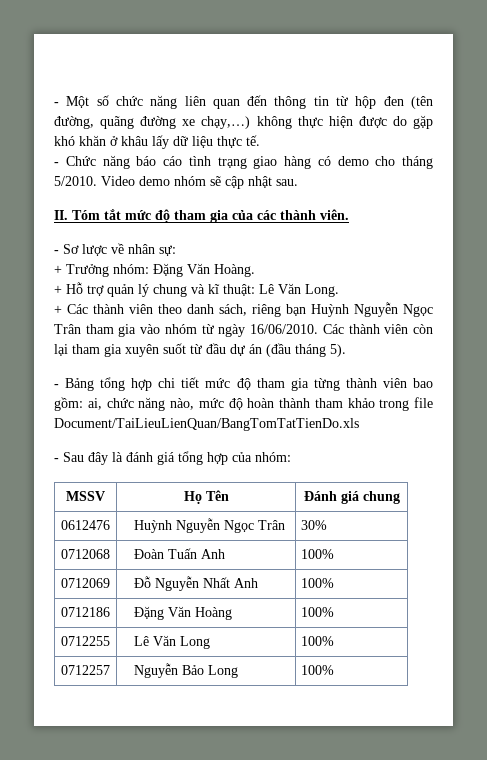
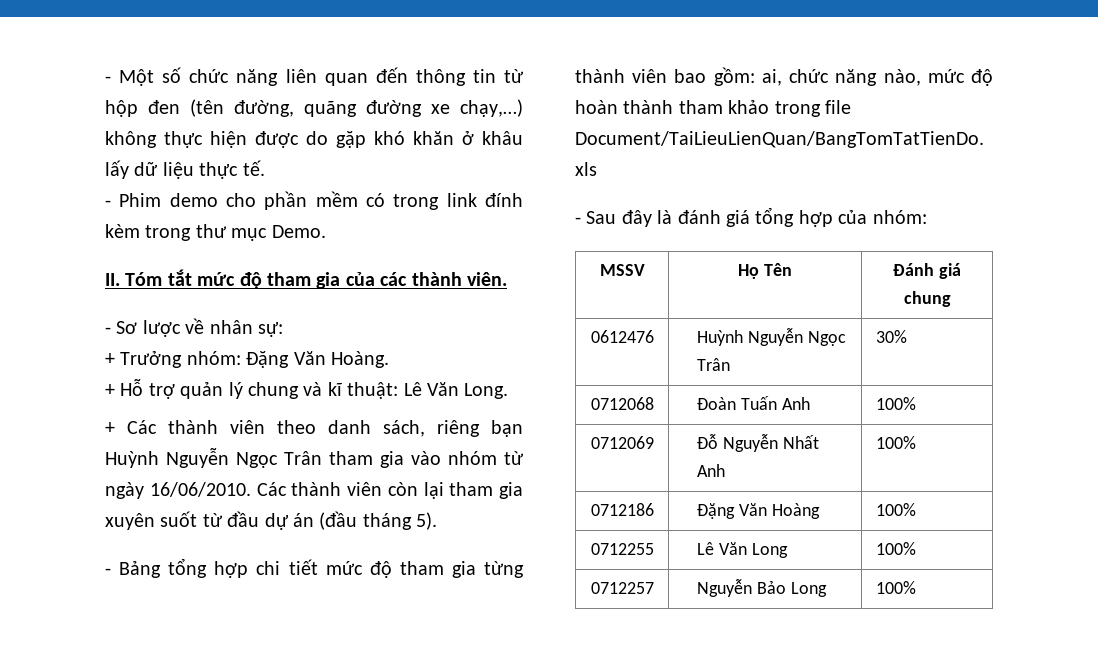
[65,155,433,169] [54,176,298,189] Chức năng báo cáo tình trạng giao hàng có demo cho tháng 5/2010. Video demo nhóm sẽ cập nhật sau. -> [119,191,523,210] [105,224,326,241] Phim demo cho phần mềm có trong link đính kèm trong thư mục Demo.

